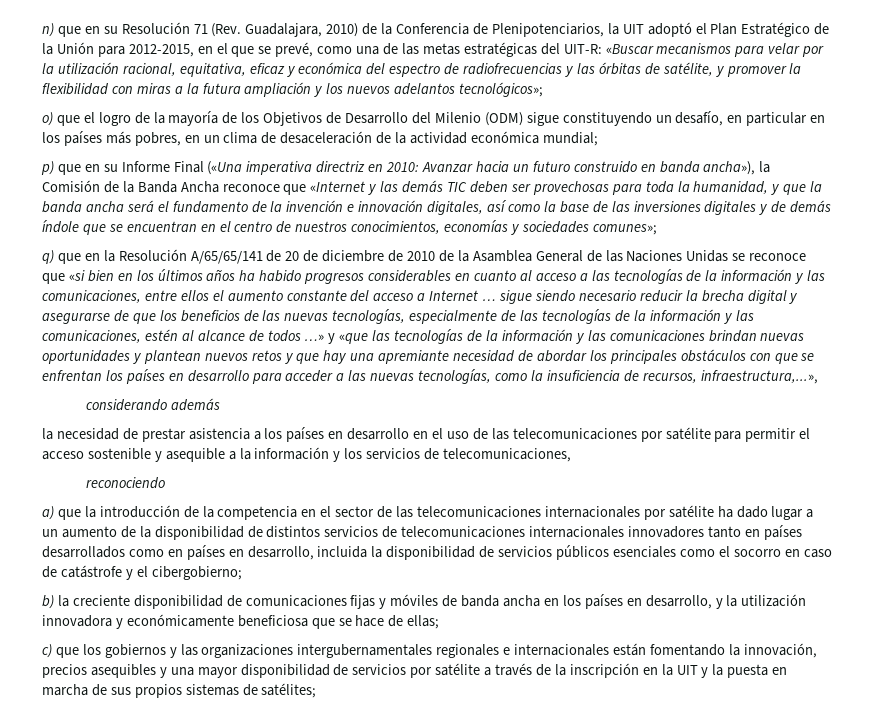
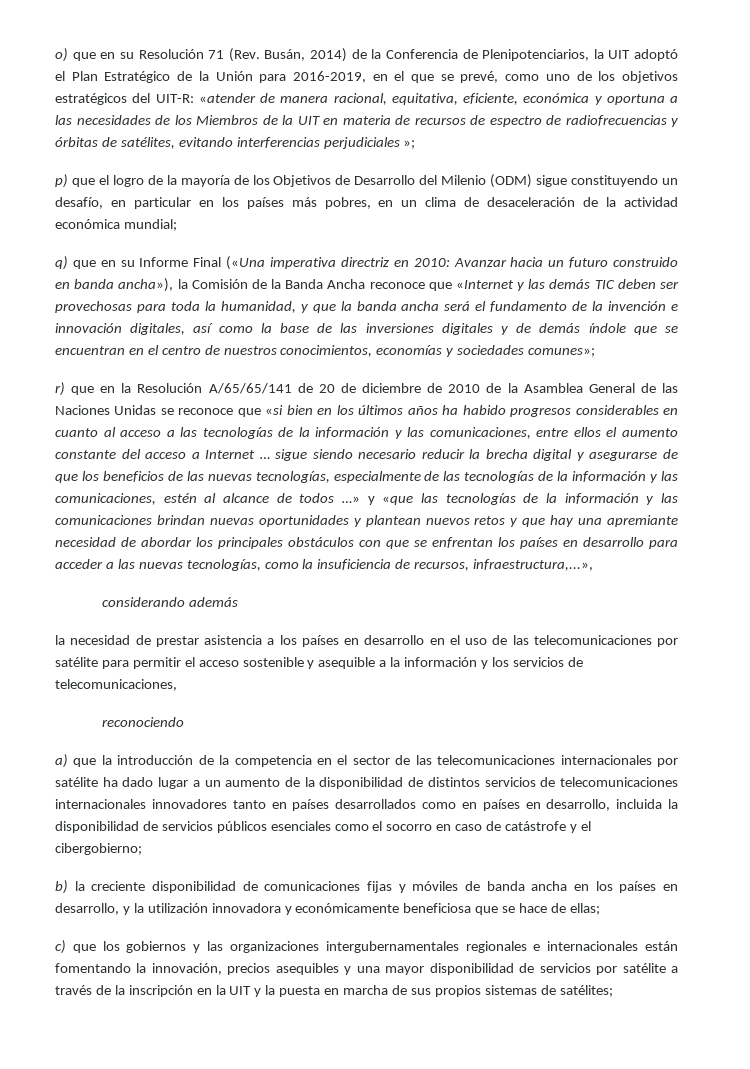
[42,23,54,37] n) -> [55,48,68,62] o)
[245,23,359,37] Guadalajara, 2010) -> [264,48,347,62] Busán, 2014)
[128,44,194,57] 2012-2015, -> [292,71,366,83] 2016-2019,
[356,42,825,57] [42,62,386,77] una de las metas estratégicas del UIT-R: «Buscar mecanismos para velar por la utilización racional, equitativa, eficaz y económica del -> [545,71,678,83] [55,93,678,105] [55,115,485,125] uno de los objetivos estratégicos del UIT-R: «atender de manera racional, equitativa, eficiente, económica y oportuna a las necesidades de los Miembros de la UIT en materia de recursos de
[576,63,595,74] las -> (679, 122) none
[662,62,802,77] [42,82,544,97] [42,112,53,126] satélite, y promover la flexibilidad con miras a la futura ampliación y los nuevos adelantos tecnológicos»; // o) -> [120,137,416,149] [55,174,68,188] satélites, evitando interferencias perjudiciales »; // p)
[41,161,54,175] p) -> [55,256,68,270] q)
[42,250,54,264] q) -> [55,382,65,396] r)

